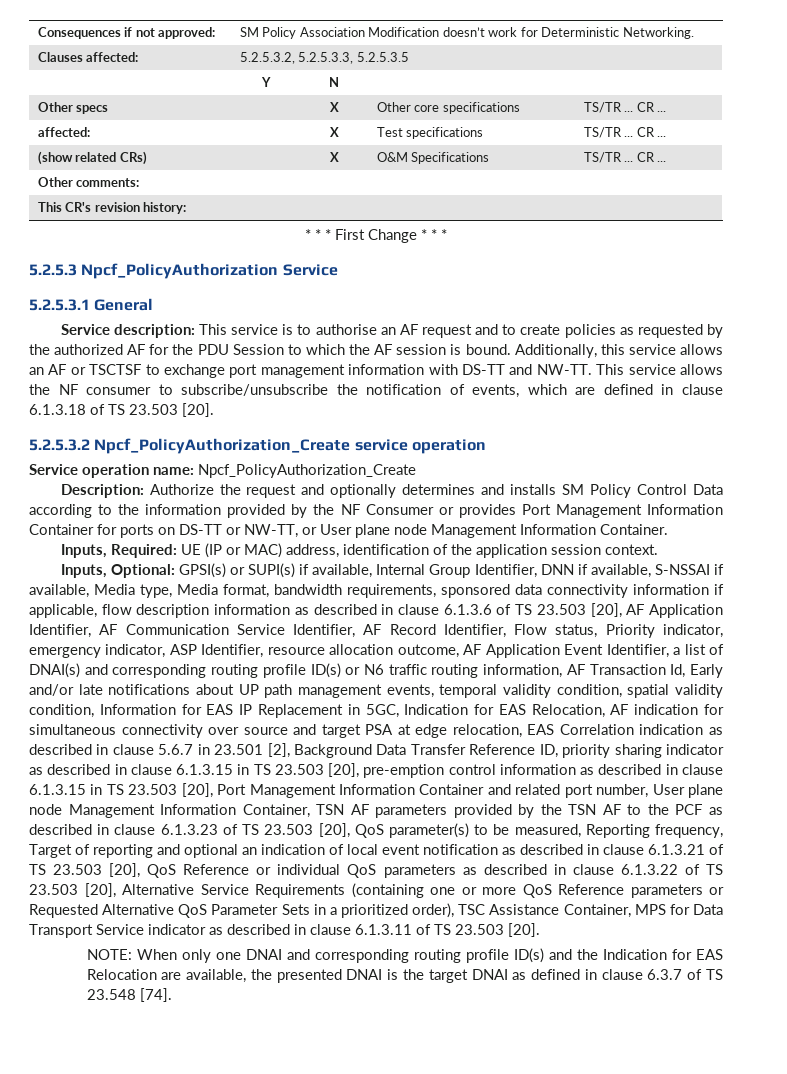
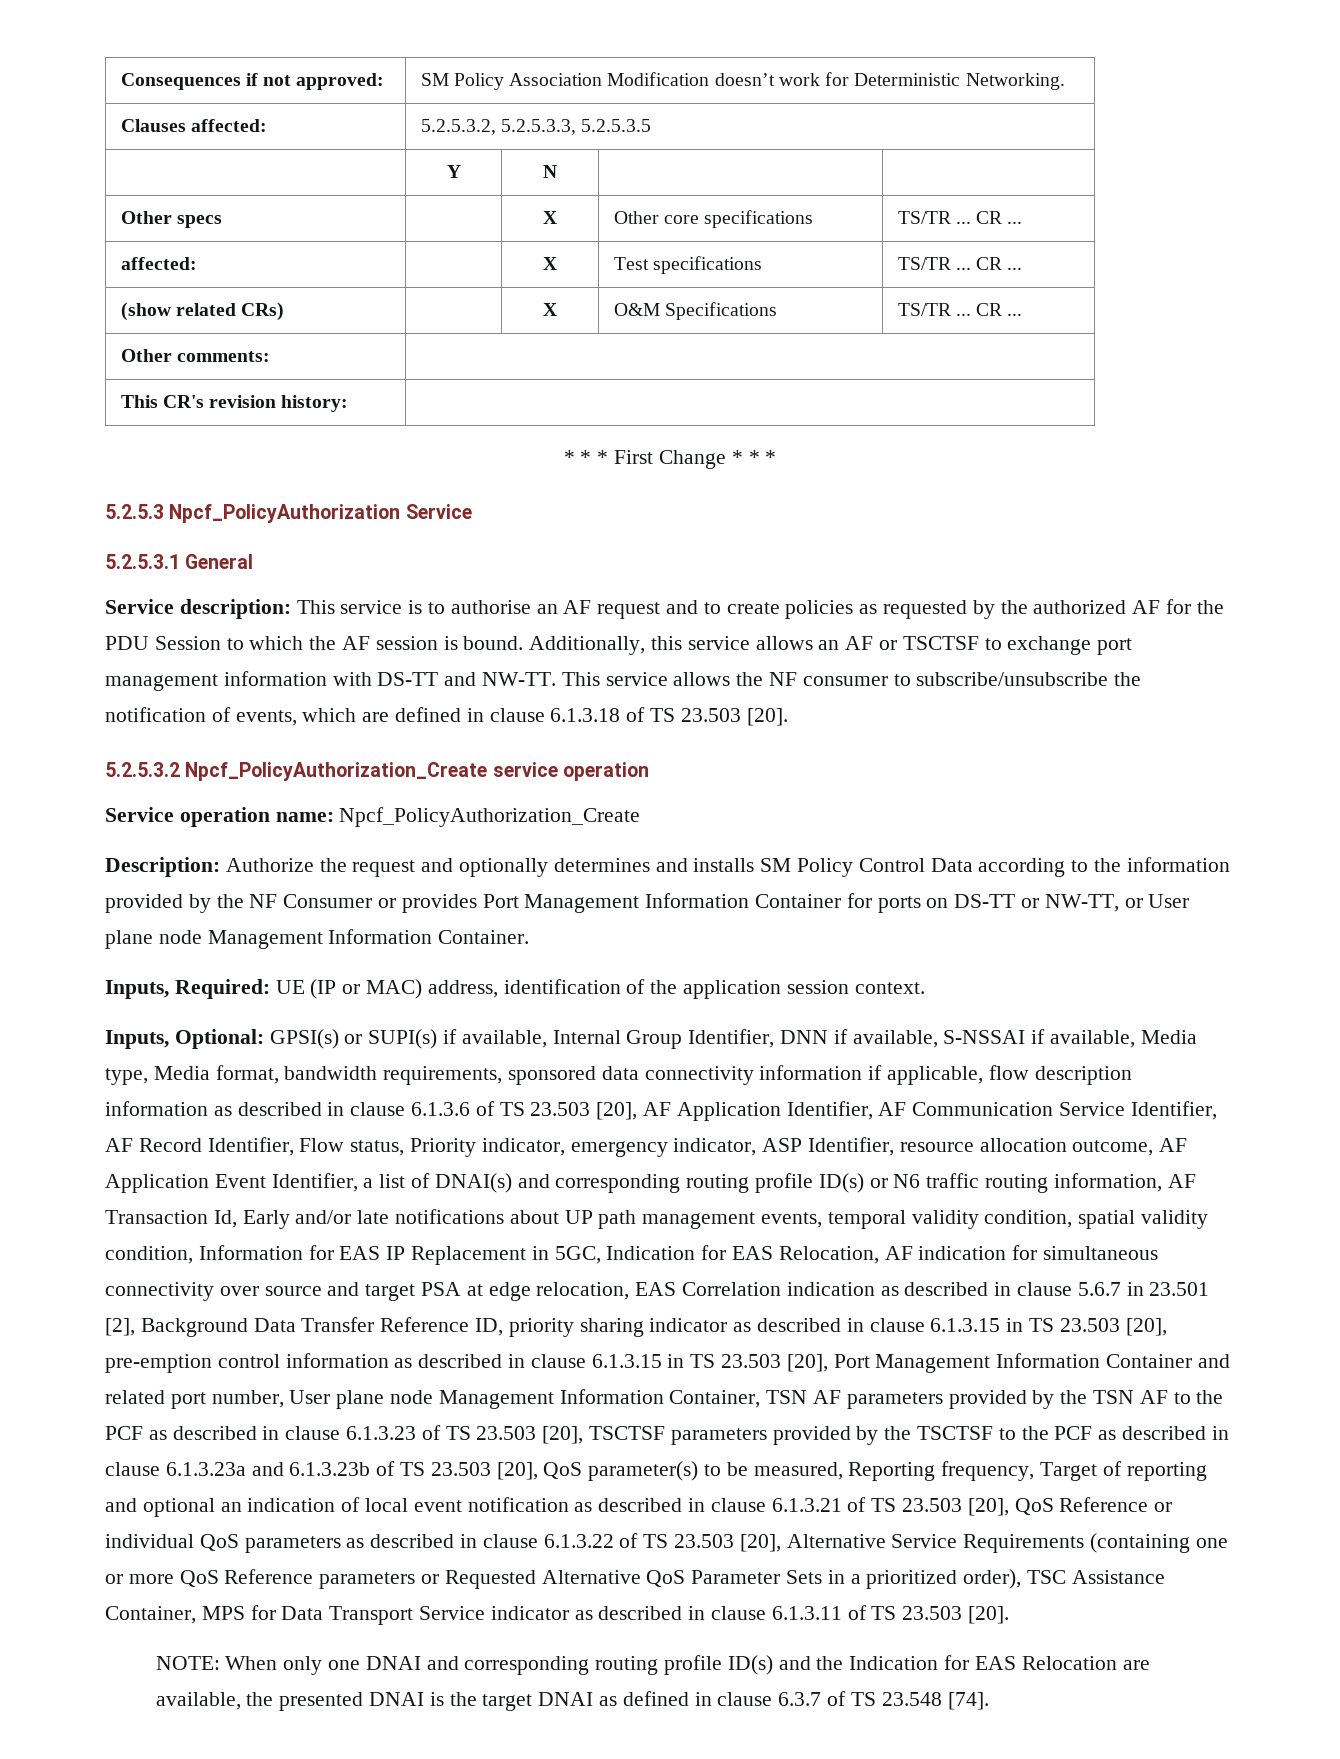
(350, 830) none -> [589,1426,1229,1445] [105,1461,538,1480] TSCTSF parameters provided by the TSCTSF to the PCF as described in clause 6.1.3.23a and 6.1.3.23b of TS 23.503 [20],

